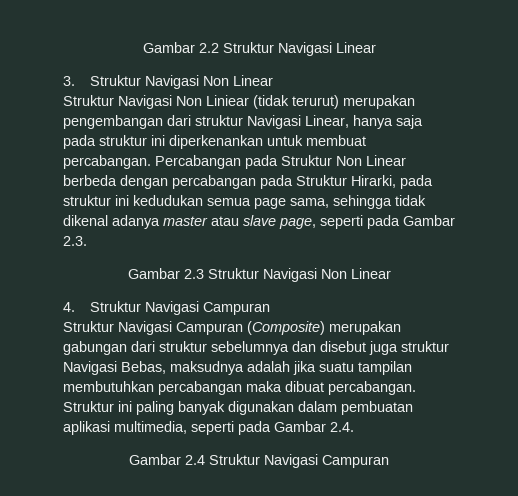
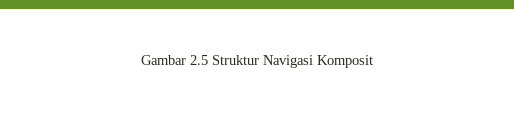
[142,42,376,56] [63,75,273,89] [63,95,415,109] [63,115,423,129] [63,135,366,149] [63,155,406,169] [63,175,433,189] [63,195,426,209] [63,215,455,229] [63,236,87,246] [127,268,391,282] [63,301,270,315] [63,321,401,335] [63,341,449,355] [63,361,412,375] [63,381,416,395] [63,401,413,415] [63,421,354,435] [129,454,389,468] Gambar 2.2 Struktur Navigasi Linear // 3. Struktur Navigasi Non Linear // Struktur Navigasi Non Liniear (tidak terurut) merupakan pengembangan dari struktur Navigasi Linear, hanya saja pada struktur ini diperkenankan untuk membuat percabangan. Percabangan pada Struktur Non Linear berbeda dengan percabangan pada Struktur Hirarki, pada struktur ini kedudukan semua page sama, sehingga tidak dikenal adanya master atau slave page, seperti pada Gambar 2.3. // Gambar 2.3 Struktur Navigasi Non Linear // 4. Struktur Navigasi Campuran // Struktur Navigasi Campuran (Composite) merupakan gabungan dari struktur sebelumnya dan disebut juga struktur Navigasi Bebas, maksudnya adalah jika suatu tampilan membutuhkan percabangan maka dibuat percabangan. Struktur ini paling banyak digunakan dalam pembuatan aplikasi multimedia, seperti pada Gambar 2.4. // Gambar 2.4 Struktur Navigasi Campuran -> [141,55,373,68] Gambar 2.5 Struktur Navigasi Komposit

